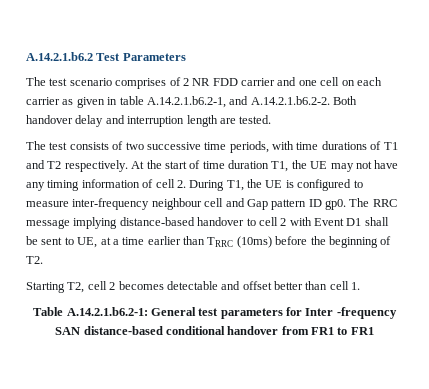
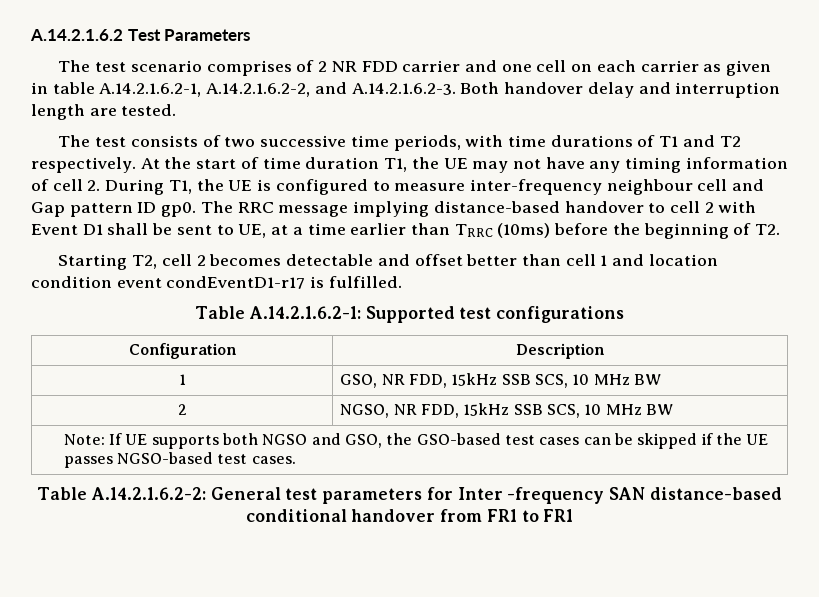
[26,52,93,61] A.14.2.1.b6.2 -> [30,29,123,41] A.14.2.1.6.2
[146,96,330,108] A.14.2.1.b6.2-1, and A.14.2.1.b6.2-2. -> [99,82,456,97] A.14.2.1.6.2-1, A.14.2.1.6.2-2, and A.14.2.1.6.2-3.
[351,282,361,290] [33,307,148,316] 1. // Table A.14.2.1.b6.2-1: -> [600,254,718,266] [31,276,402,289] [195,306,624,323] [128,343,237,359] [516,343,605,359] [178,374,186,385] [340,373,661,388] [177,404,187,415] [340,403,673,418] [63,433,769,449] [63,452,296,468] [37,487,206,500] 1 and location condition event condEventD1-r17 is fulfilled. // Table A.14.2.1.6.2-1: Supported test configurations // Configuration | Description // 1 | GSO, NR FDD, 15kHz SSB SCS, 10 MHz BW // 2 | NGSO, NR FDD, 15kHz SSB SCS, 10 MHz BW // Note: If UE supports both NGSO and GSO, the GSO-based test cases can be skipped if the UE passes NGSO-based test cases. // Table A.14.2.1.6.2-2:

